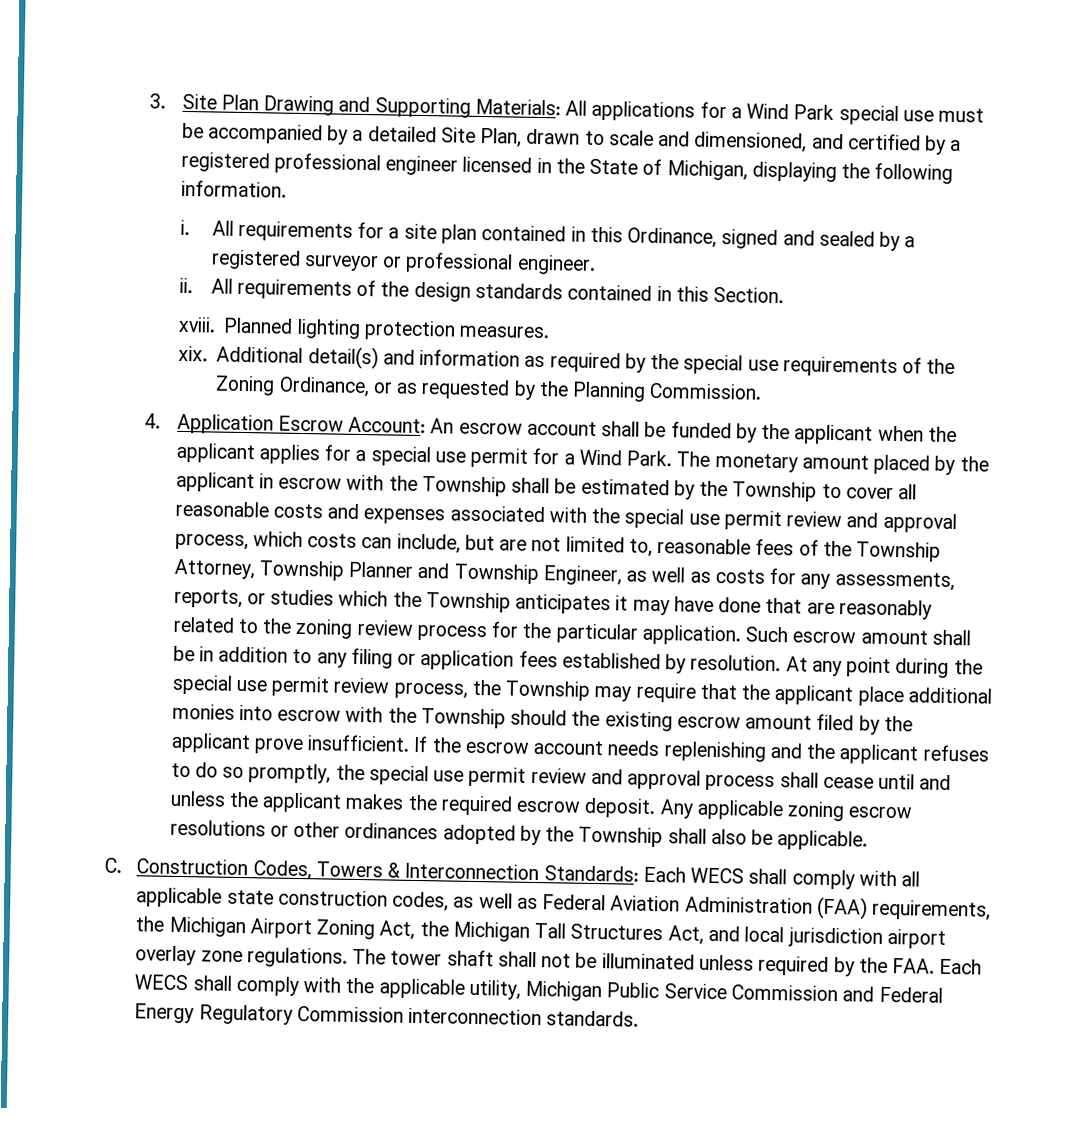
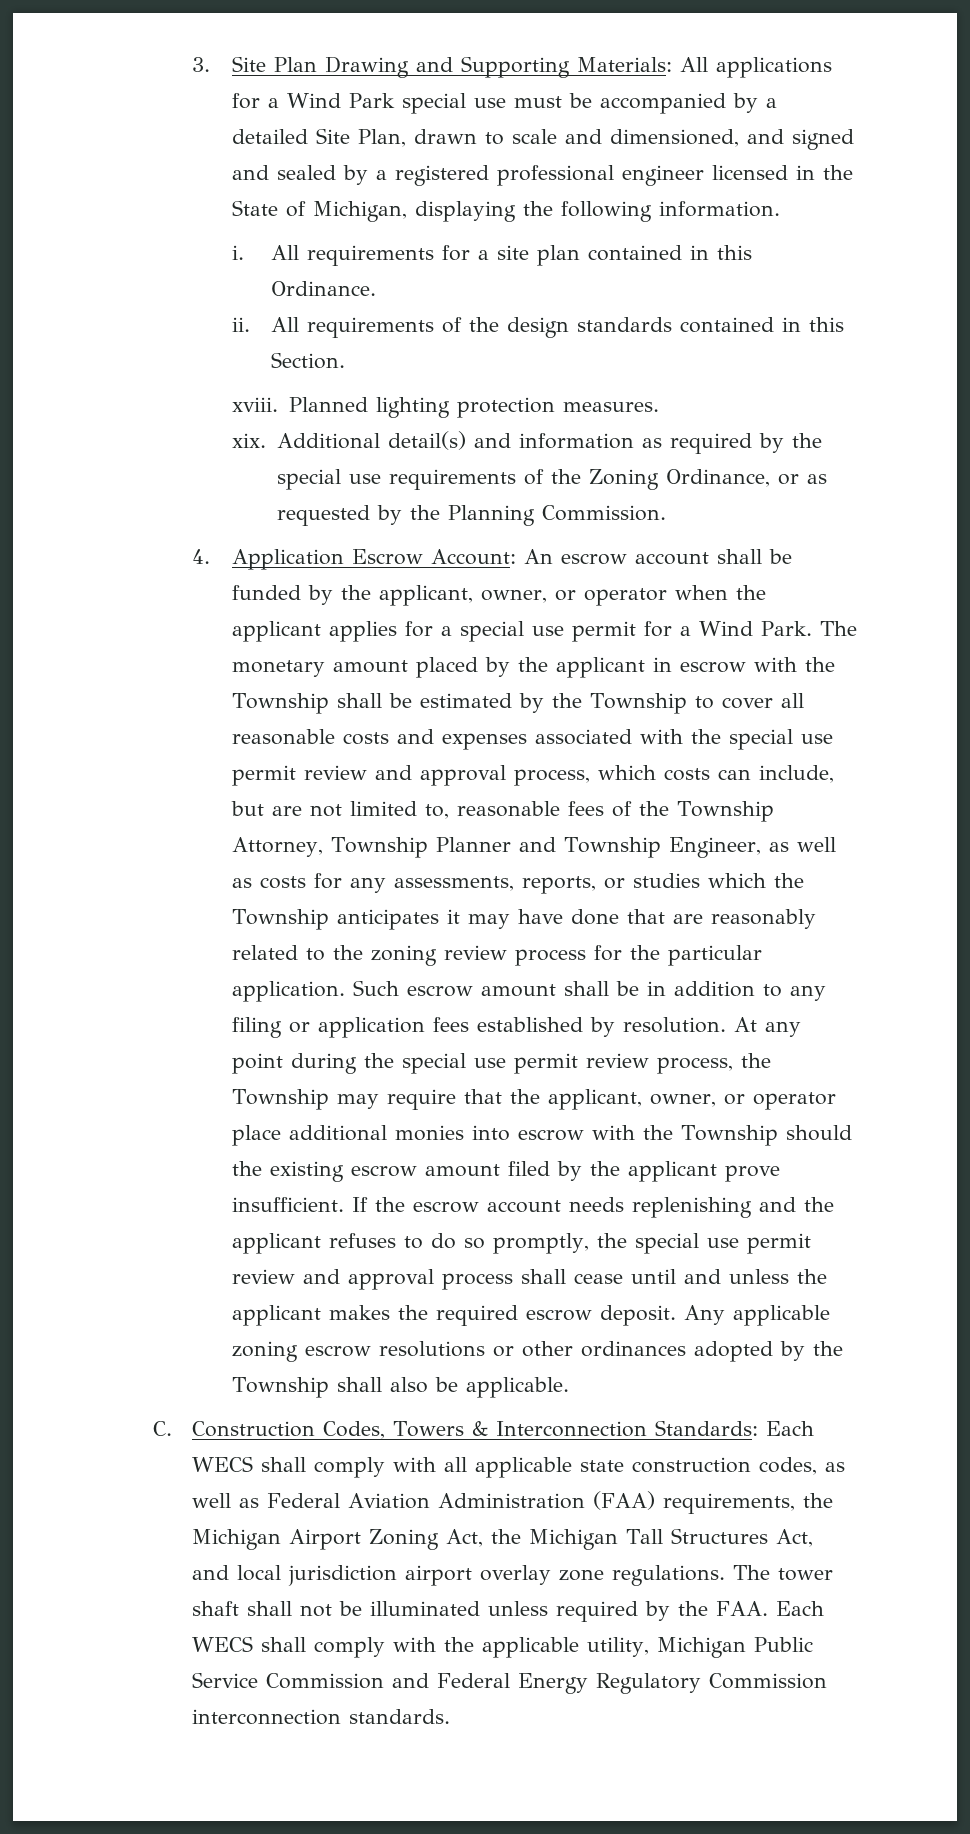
[847,133,921,151] certified -> [791,129,854,150] [231,165,336,180] signed and sealed
[627,227,916,252] [210,249,596,275] Ordinance, signed and sealed by a registered surveyor or professional engineer. -> [271,281,377,296] Ordinance.
[794,424,874,445] applicant -> [378,585,667,606] applicant, owner, or operator
[774,685,854,706] applicant -> [547,1089,836,1110] applicant, owner, or operator

